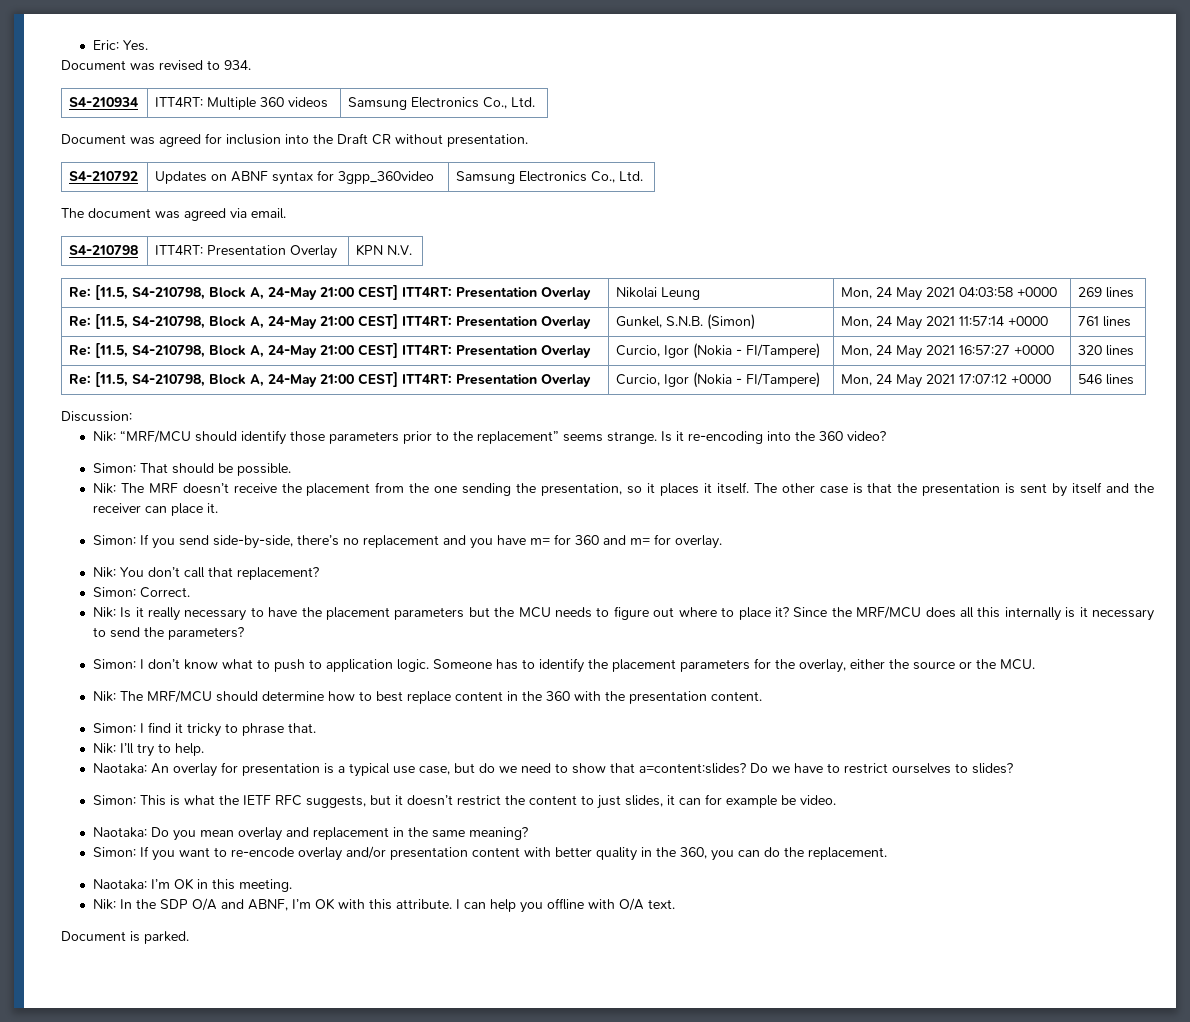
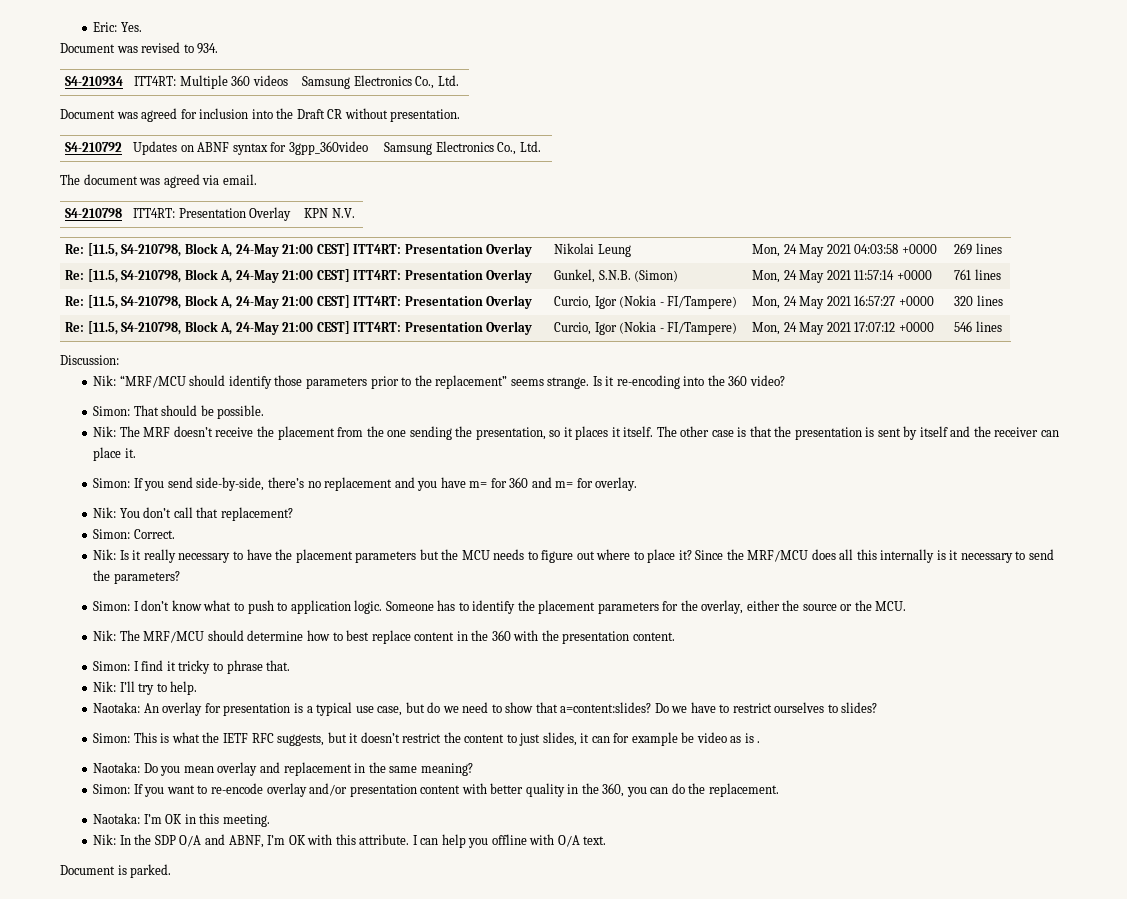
[799,795,836,805] video. -> [696,732,761,743] video as is .

